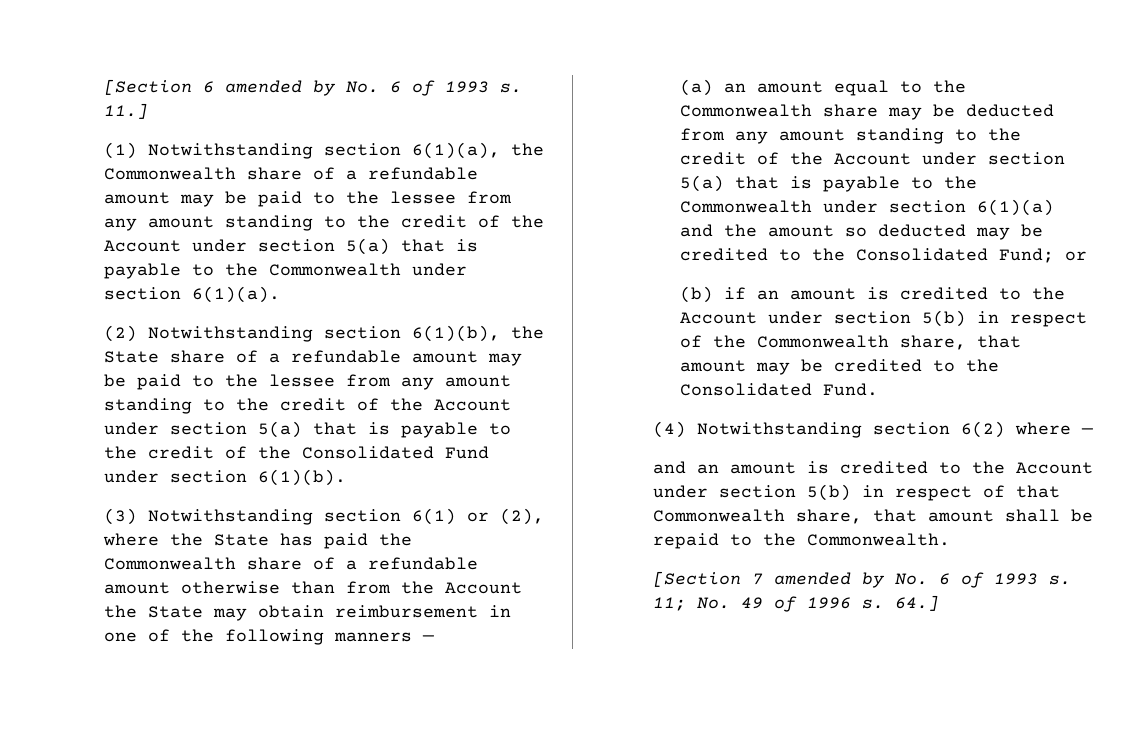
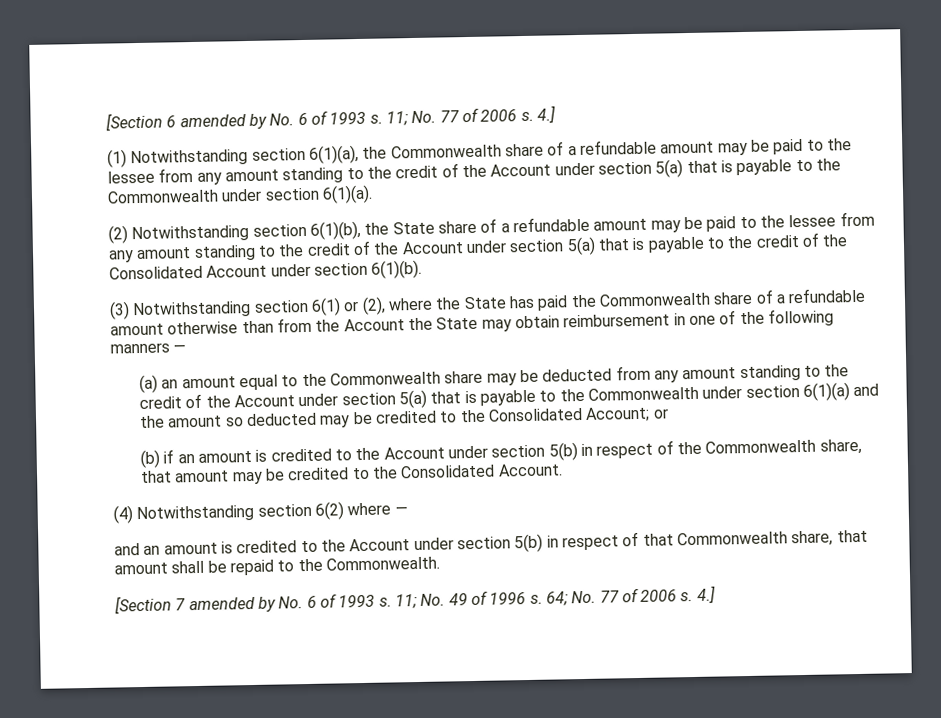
[103,103,148,119] 11.] -> [385,105,556,126] 11; No. 77 of 2006 s. 4.]
[444,446,489,459] Fund -> [206,264,268,278] Account
[999,248,1055,263] Fund; -> [585,406,651,422] Account;
[823,383,879,396] Fund. -> [497,463,563,477] Account.
[894,595,939,611] 64.] -> [545,585,716,606] 64; No. 77 of 2006 s. 4.]

